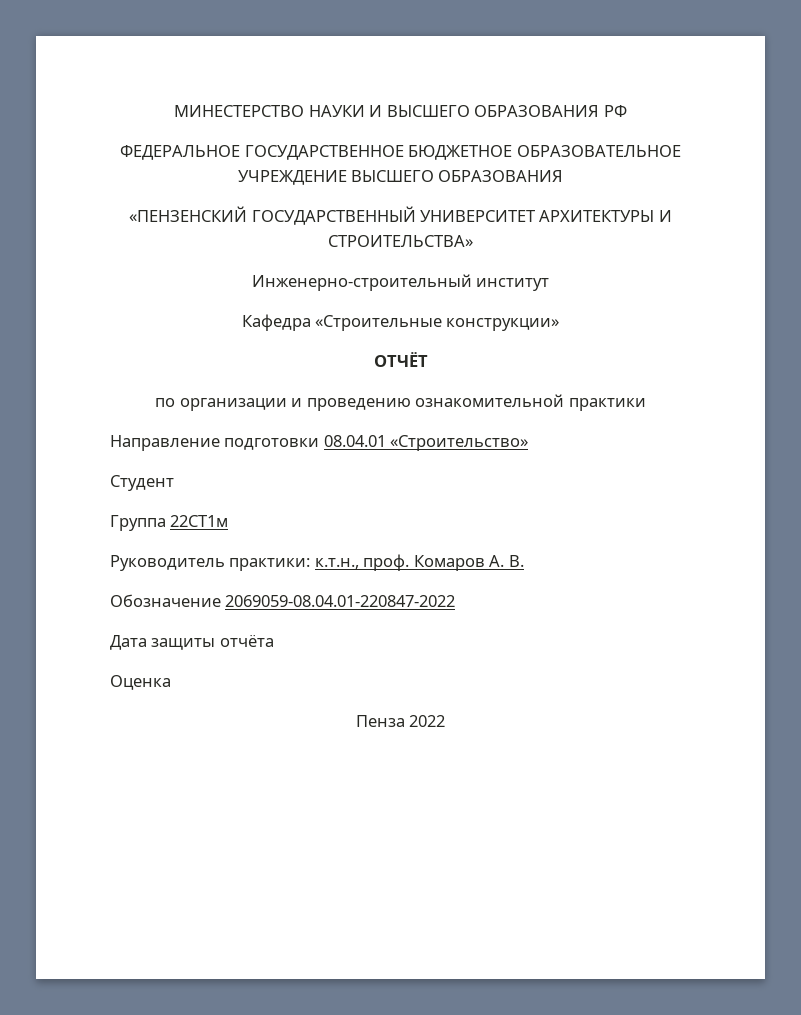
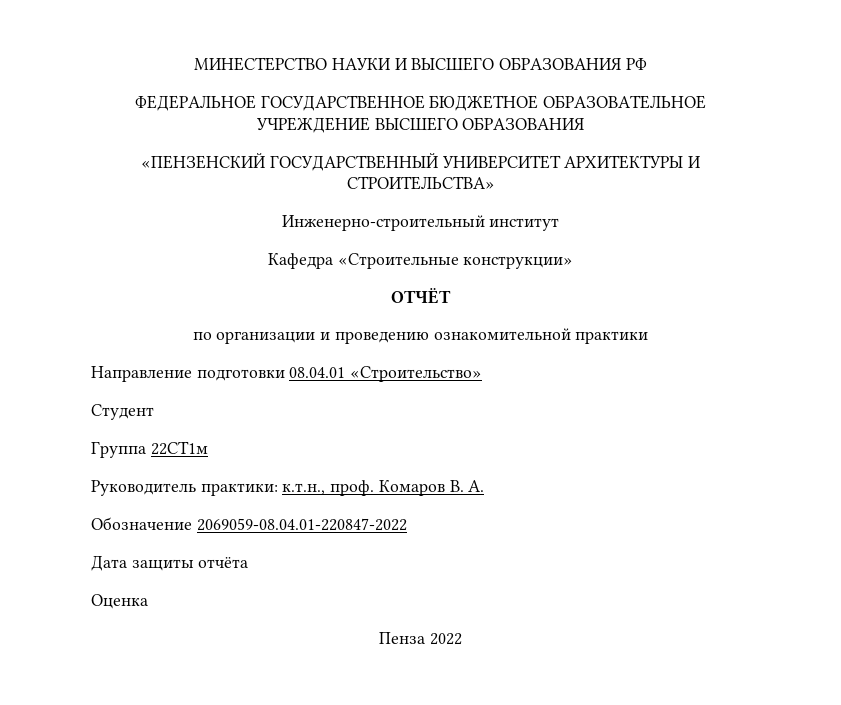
(485, 563) none -> [449,480,464,492] В.
[508,555,524,567] В. -> (485, 486) none

